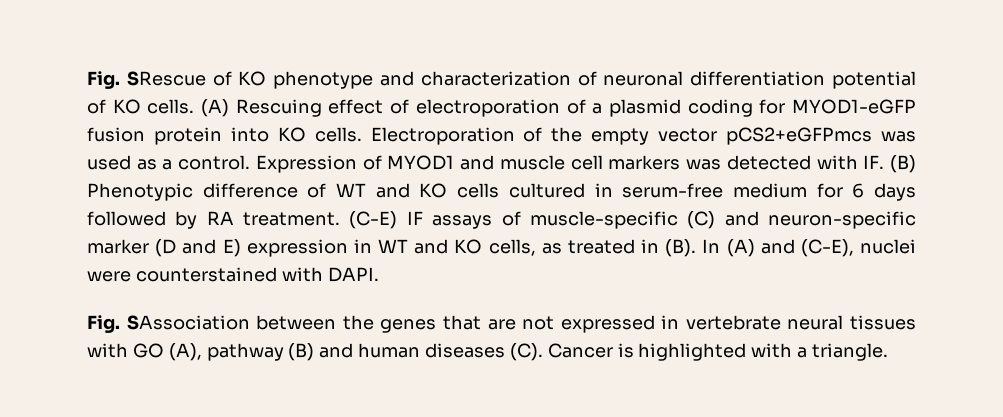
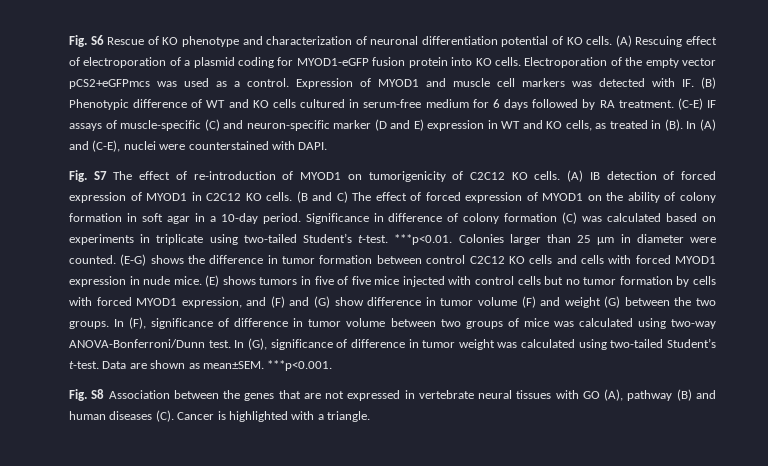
[87,71,206,89] Fig. SRescue -> [69,35,145,47] Fig. S6 Rescue
[126,315,250,330] SAssociation -> [93,170,716,182] [69,191,716,203] [69,212,717,224] [69,233,717,245] [69,254,717,266] [69,275,716,287] [69,296,716,308] [69,317,716,329] [69,338,717,350] [69,360,333,371] [69,389,170,401] S7 The effect of re-introduction of MYOD1 on tumorigenicity of C2C12 KO cells. (A) IB detection of forced expression of MYOD1 in C2C12 KO cells. (B and C) The effect of forced expression of MYOD1 on the ability of colony formation in soft agar in a 10-day period. Significance in difference of colony formation (C) was calculated based on experiments in triplicate using two-tailed Student’s t-test. ***p<0.01. Colonies larger than 25 μm in diameter were counted. (E-G) shows the difference in tumor formation between control C2C12 KO cells and cells with forced MYOD1 expression in nude mice. (E) shows tumors in five of five mice injected with control cells but no tumor formation by cells with forced MYOD1 expression, and (F) and (G) show difference in tumor volume (F) and weight (G) between the two groups. In (F), significance of difference in tumor volume between two groups of mice was calculated using two-way ANOVA-Bonferroni/Dunn test. In (G), significance of difference in tumor weight was calculated using two-tailed Student’s t-test. Data are shown as mean±SEM. ***p<0.001. // Fig. S8 Association

